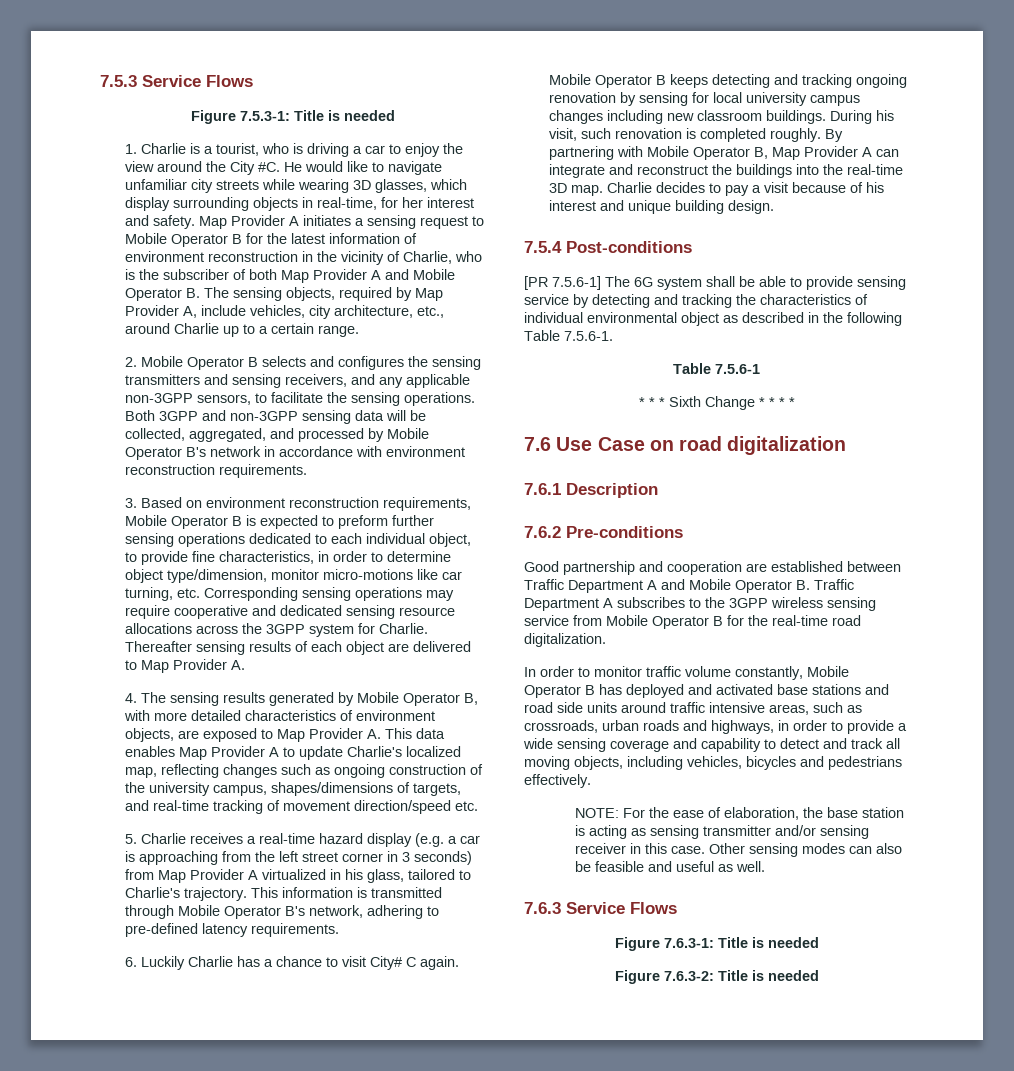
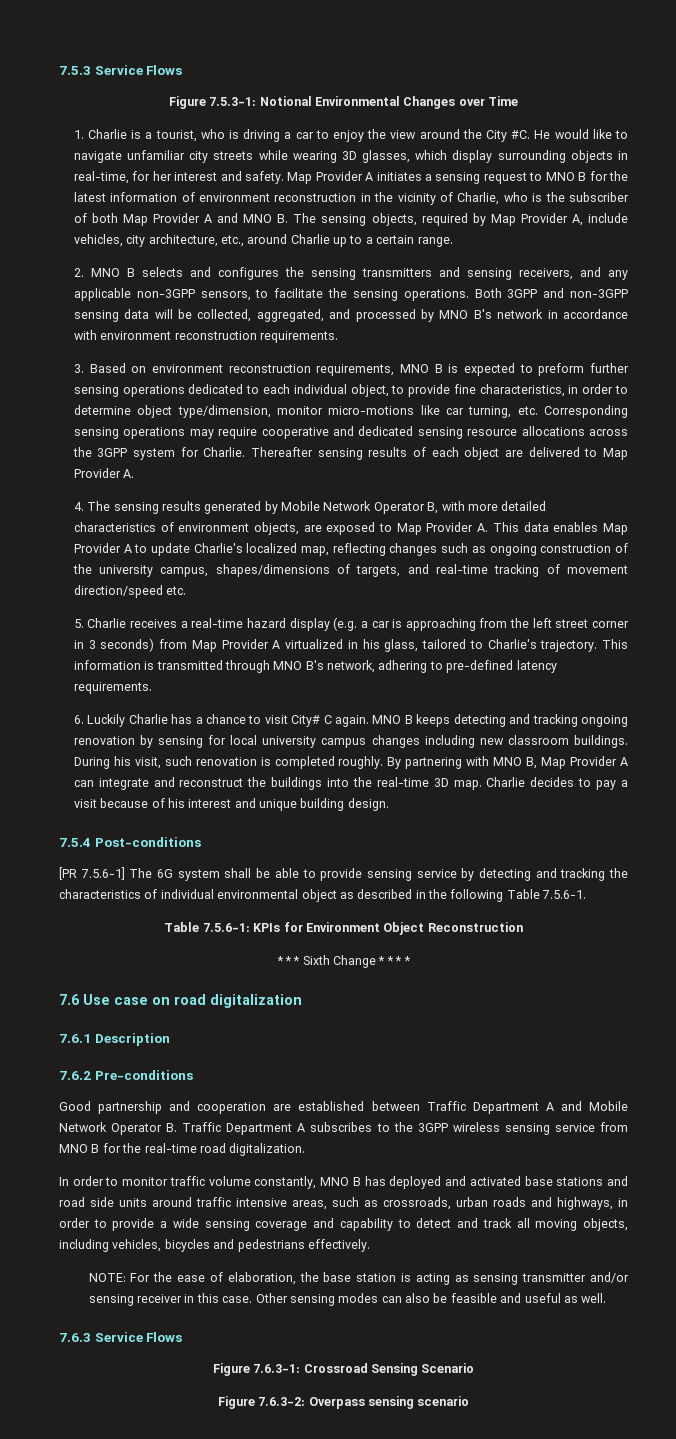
[293,110,395,121] Title is needed -> [259,96,519,109] Notional Environmental Changes over Time
[125,233,229,247] Mobile Operator -> [545,172,575,181] MNO
[413,269,456,280] [125,288,183,301] Mobile Operator -> [243,214,273,223] MNO
[141,356,245,370] Mobile Operator -> [90,268,120,277] MNO
[387,428,430,439] [125,447,183,460] Mobile Operator -> [439,310,469,319] MNO
[125,515,229,529] Mobile Operator -> [399,364,429,373] MNO
(400, 697) none -> [323,501,372,511] Network
[178,905,282,919] Mobile Operator -> [273,661,303,670] MNO
[549,74,653,88] Mobile Operator -> [372,715,402,724] MNO
[647,146,751,160] Mobile Operator -> [493,757,523,766] MNO
[715,364,760,374] 7.5.6-1 -> [202,922,523,935] 7.5.6-1: KPIs for Environment Object Reconstruction
[597,437,645,451] Case -> [114,997,148,1005] case
(731, 584) none -> [59,1122,107,1132] Network
[606,615,709,629] Mobile Operator -> [59,1144,88,1153] MNO
[807,666,849,677] [524,685,581,698] Mobile Operator -> [320,1177,350,1186] MNO
[717,937,819,948] Title is needed -> [303,1363,475,1376] Crossroad Sensing Scenario
[717,970,819,981] Title is needed -> [308,1396,470,1409] Overpass sensing scenario

